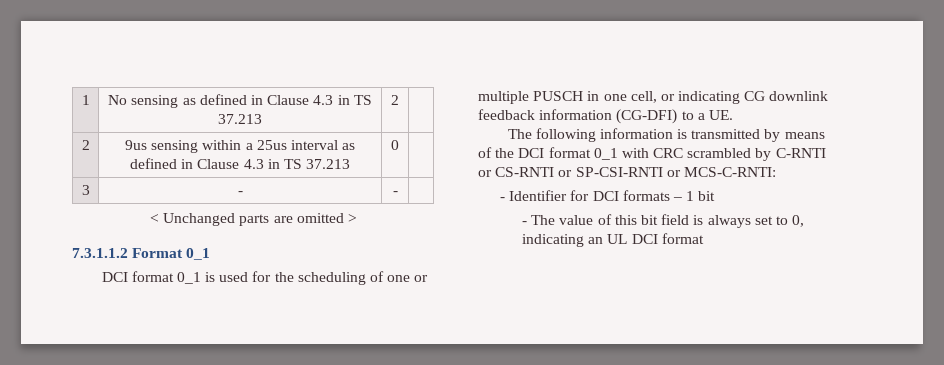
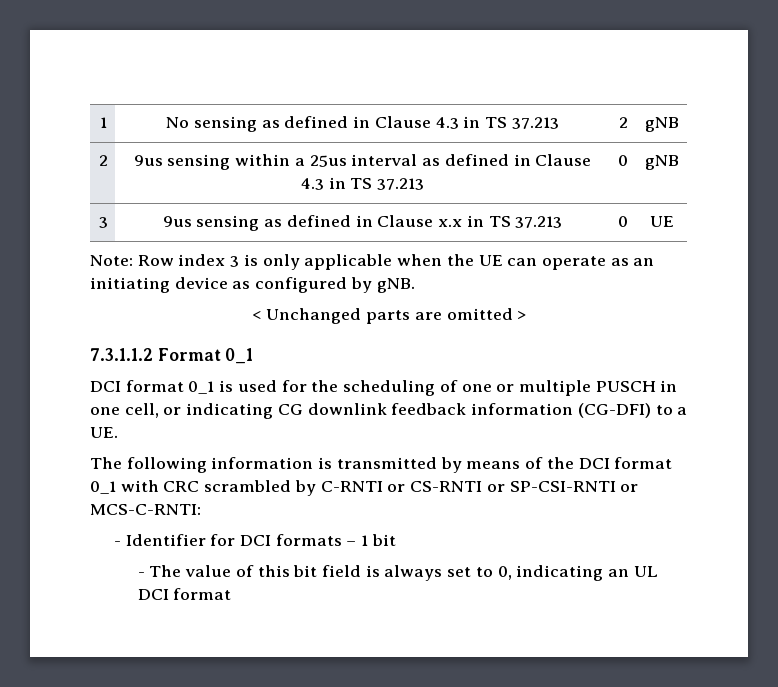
(399, 100) none -> [644,117,679,132] gNB
(399, 145) none -> [644,155,679,170] gNB
[237,191,243,195] [392,191,398,195] - | - | -> [162,215,563,231] [618,216,628,227] [649,216,674,227] [90,254,655,270] [90,277,415,293] 9us sensing as defined in Clause x.x in TS 37.213 | 0 | UE // Note: Row index 3 is only applicable when the UE can operate as an initiating device as configured by gNB.

